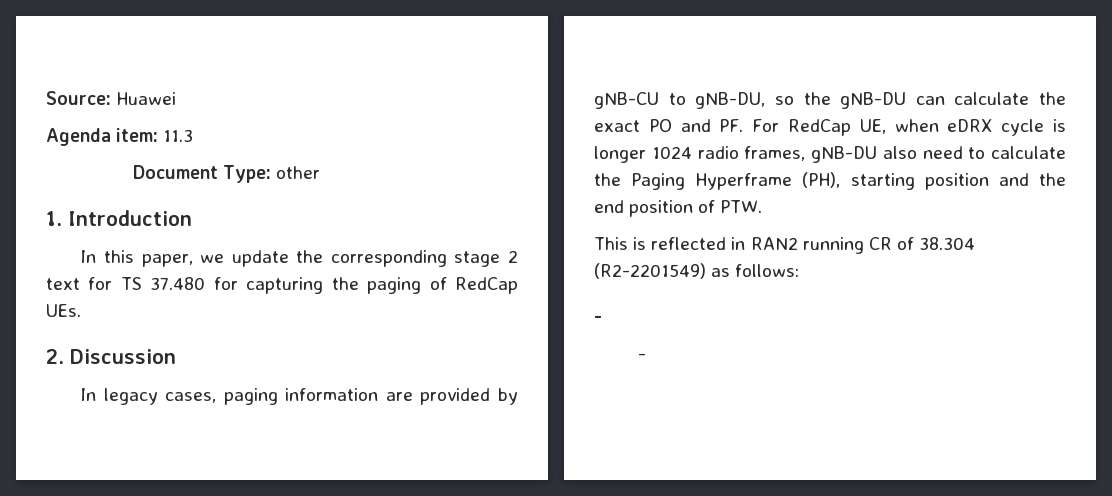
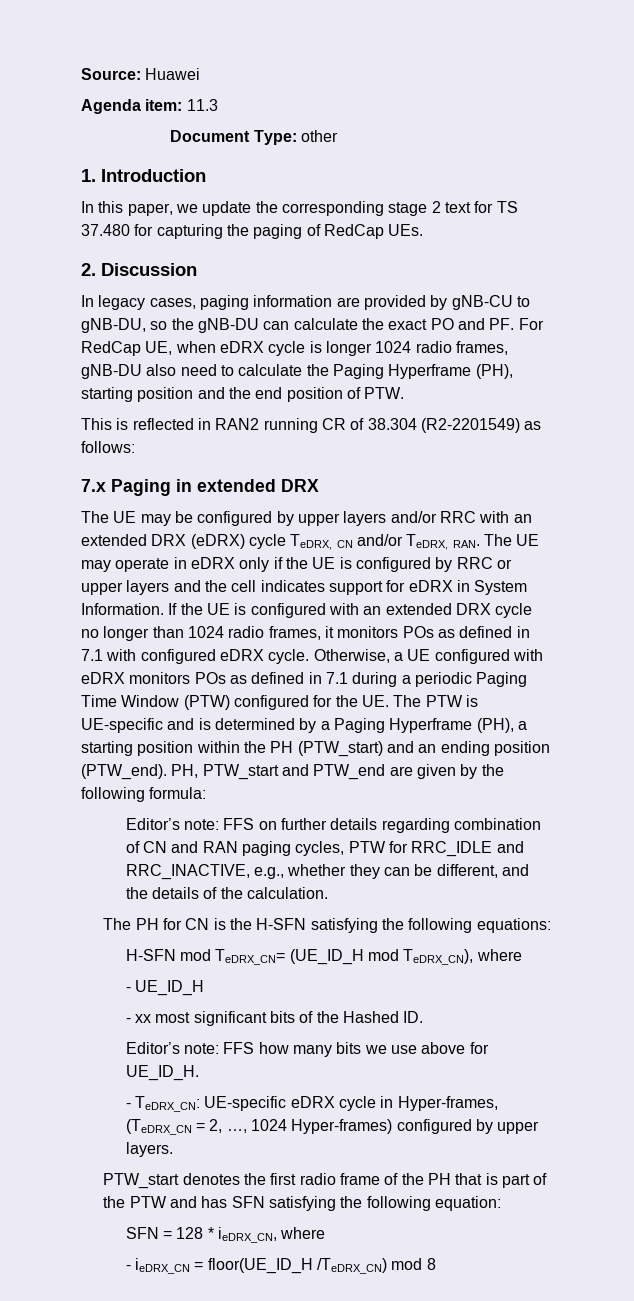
[594,315,602,323] [637,353,646,360] - // - -> [81,479,319,496] [81,511,532,526] [81,534,540,550] [81,557,512,572] [81,580,528,595] [81,603,533,618] [81,626,530,641] [81,649,543,664] [81,672,528,687] [81,695,478,710] [81,718,527,733] [81,741,550,757] [81,764,504,780] [81,787,207,802] [125,818,541,833] [125,841,524,857] [125,864,529,880] [125,887,329,899] [103,918,551,933] [125,949,522,965] [125,980,205,996] [125,1011,424,1026] [125,1042,489,1057] [125,1065,199,1081] [125,1096,498,1112] [125,1119,540,1135] [125,1142,173,1157] [103,1173,548,1189] [103,1196,501,1211] [125,1227,326,1243] [125,1258,436,1274] 7.x Paging in extended DRX // The UE may be configured by upper layers and/or RRC with an extended DRX (eDRX) cycle TeDRX, CN and/or TeDRX, RAN. The UE may operate in eDRX only if the UE is configured by RRC or upper layers and the cell indicates support for eDRX in System Information. If the UE is configured with an extended DRX cycle no longer than 1024 radio frames, it monitors POs as defined in 7.1 with configured eDRX cycle. Otherwise, a UE configured with eDRX monitors POs as defined in 7.1 during a periodic Paging Time Window (PTW) configured for the UE. The PTW is UE-specific and is determined by a Paging Hyperframe (PH), a starting position within the PH (PTW_start) and an ending position (PTW_end). PH, PTW_start and PTW_end are given by the following formula: // Editor’s note: FFS on further details regarding combination of CN and RAN paging cycles, PTW for RRC_IDLE and RRC_INACTIVE, e.g., whether they can be different, and the details of the calculation. // The PH for CN is the H-SFN satisfying the following equations: // H-SFN mod TeDRX_CN= (UE_ID_H mod TeDRX_CN), where // - UE_ID_H // - xx most significant bits of the Hashed ID. // Editor’s note: FFS how many bits we use above for UE_ID_H. // - TeDRX_CN: UE-specific eDRX cycle in Hyper-frames, (TeDRX_CN = 2, …, 1024 Hyper-frames) configured by upper layers. // PTW_start denotes the first radio frame of the PH that is part of the PTW and has SFN satisfying the following equation: // SFN = 128 * ieDRX_CN, where // - ieDRX_CN = floor(UE_ID_H /TeDRX_CN) mod 8

